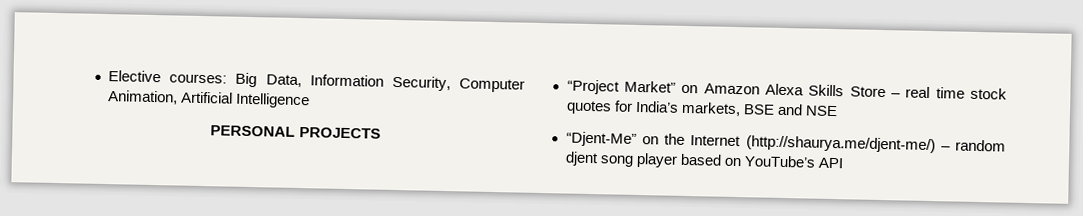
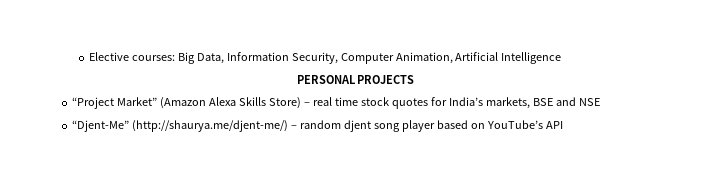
[681,83,760,95] on Amazon -> [160,97,207,109] (Amazon
[849,86,886,98] Store -> [268,97,301,109] Store)
[641,133,742,147] on the Internet -> (130, 126) none

